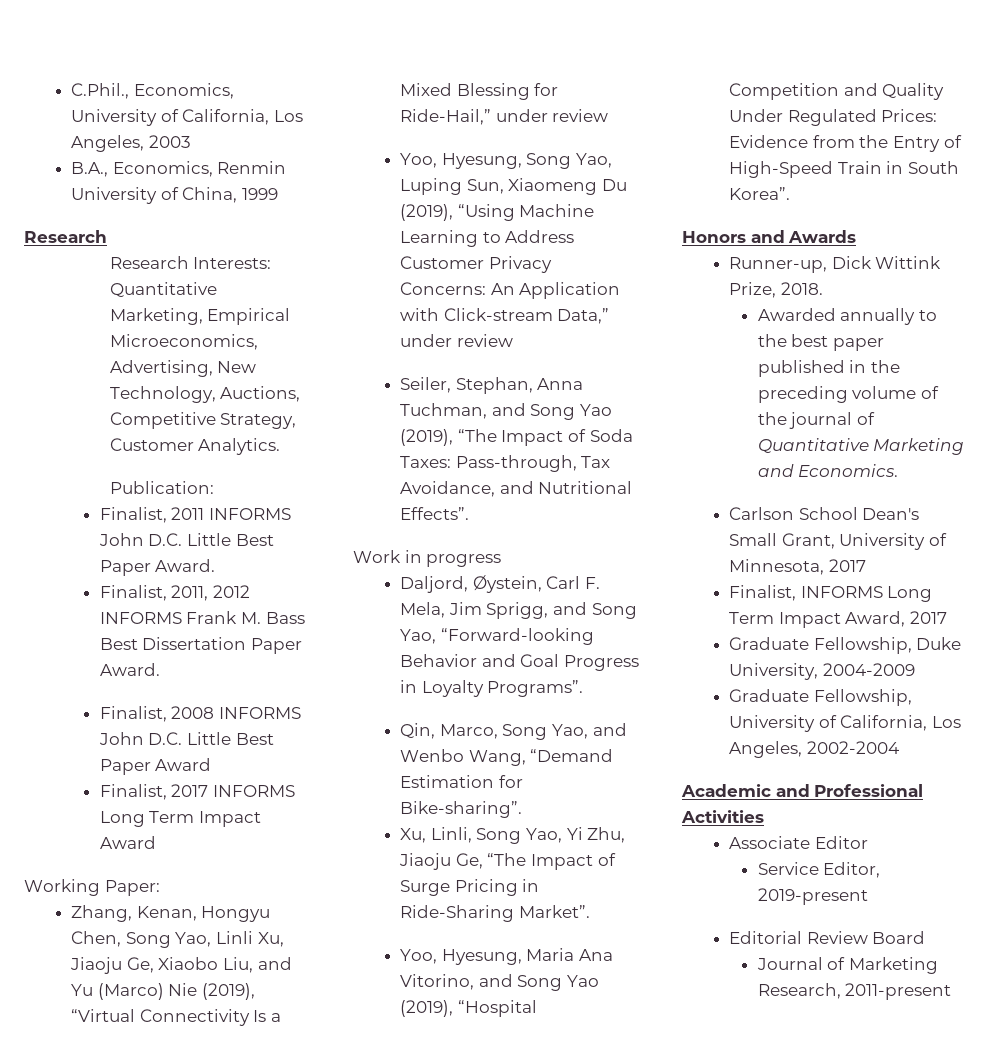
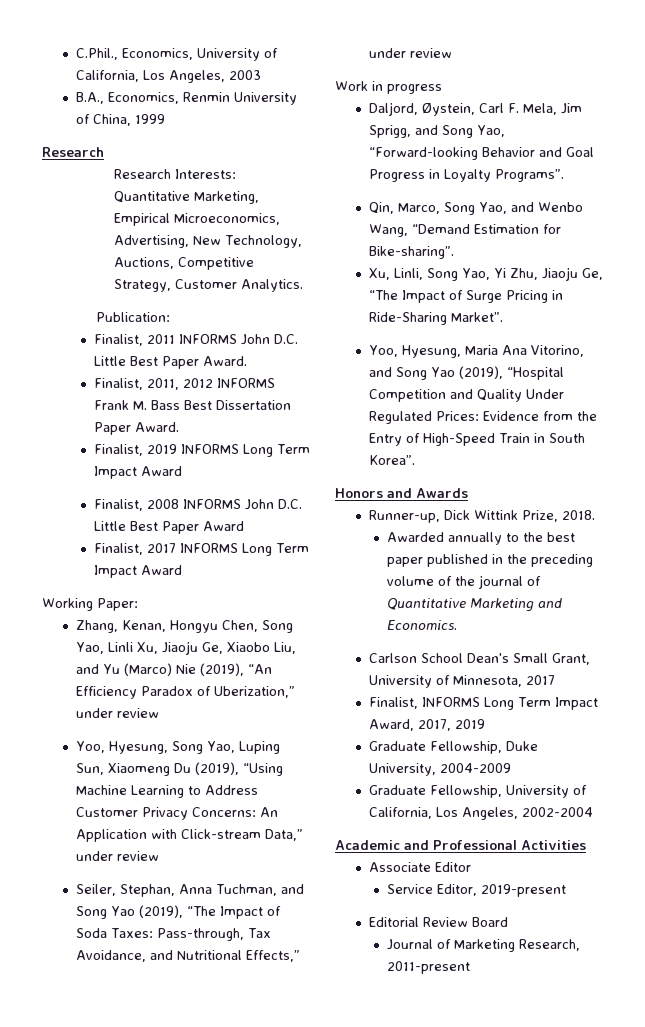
(160, 669) none -> [93,444,310,457] [93,466,182,479] // Finalist, 2019 INFORMS Long Term Impact Award
[71,1009,281,1026] [400,83,559,100] [400,109,492,125] “Virtual Connectivity Is a Mixed Blessing for Ride-Hail,” -> [247,664,272,674] [75,686,295,699] “An Efficiency Paradox of Uberization,”
[400,507,470,520] Effects”. -> [245,950,300,962] [368,48,452,58] Effects,” under review
[909,611,947,624] 2017 -> [417,719,485,731] 2017, 2019

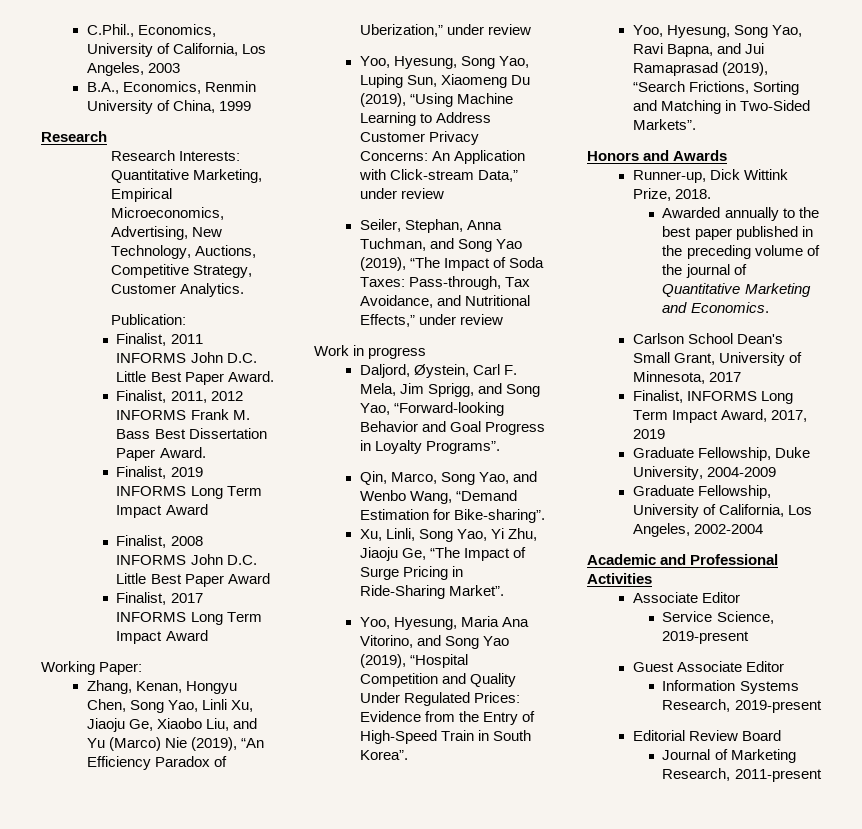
(415, 460) none -> [632,25,803,38] [632,43,765,57] [632,62,769,76] [632,81,800,95] [632,100,811,114] [632,119,696,130] // Yoo, Hyesung, Song Yao, Ravi Bapna, and Jui Ramaprasad (2019), “Search Frictions, Sorting and Matching in Two-Sided Markets”.
[436,884,477,896] Editor, -> [716,611,774,624] [662,631,750,644] [632,661,785,672] [662,680,799,694] [662,699,731,712] Science, 2019-present // Guest Associate Editor // Information Systems Research,

